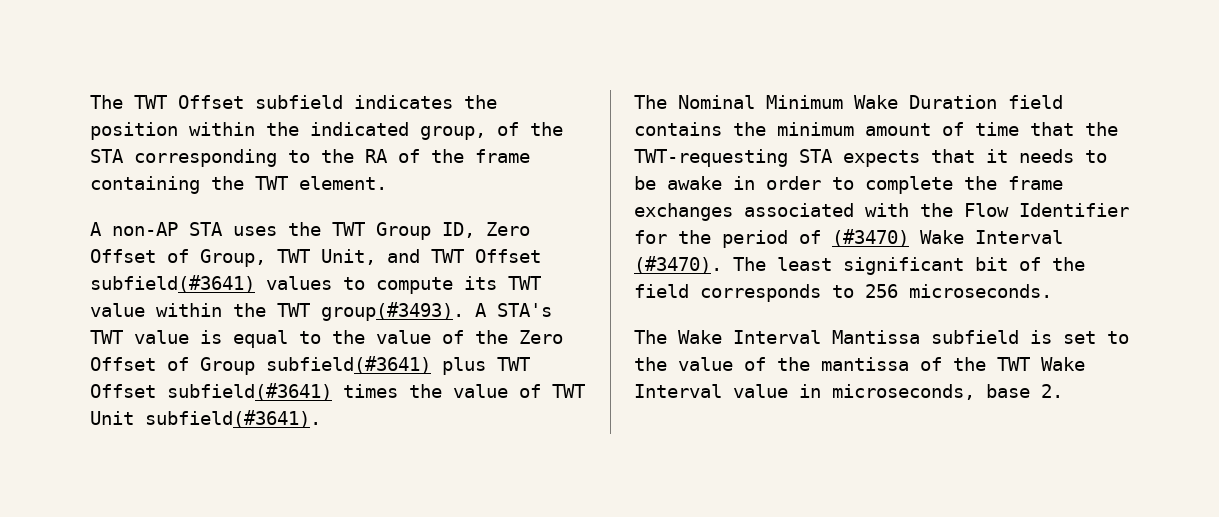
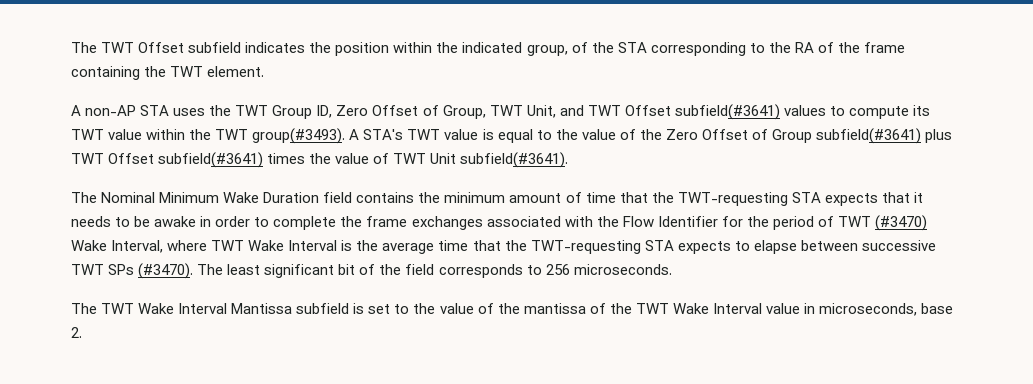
(821, 237) none -> [837,216,871,227] TWT
[975,230,1063,244] Interval -> [111,240,936,254] [71,264,135,275] Interval, where TWT Wake Interval is the average time that the TWT-requesting STA expects to elapse between successive TWT SPs
(667, 337) none -> [101,303,135,314] TWT

